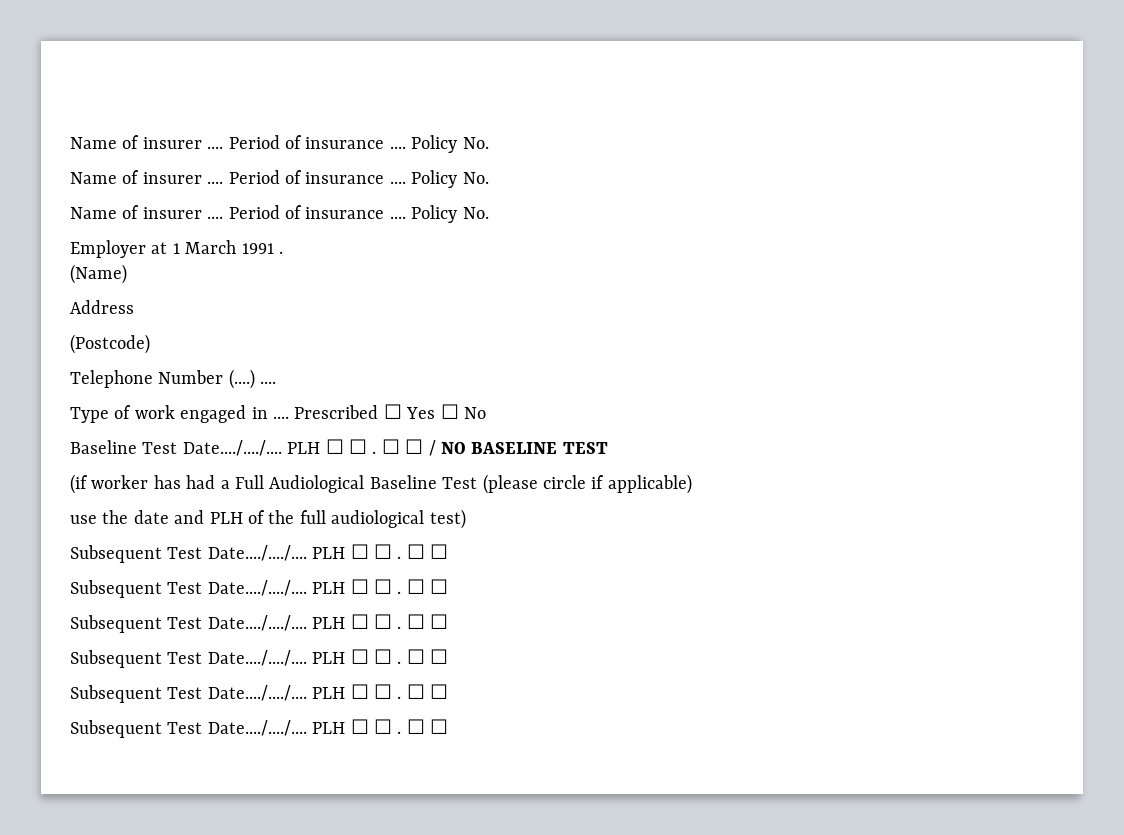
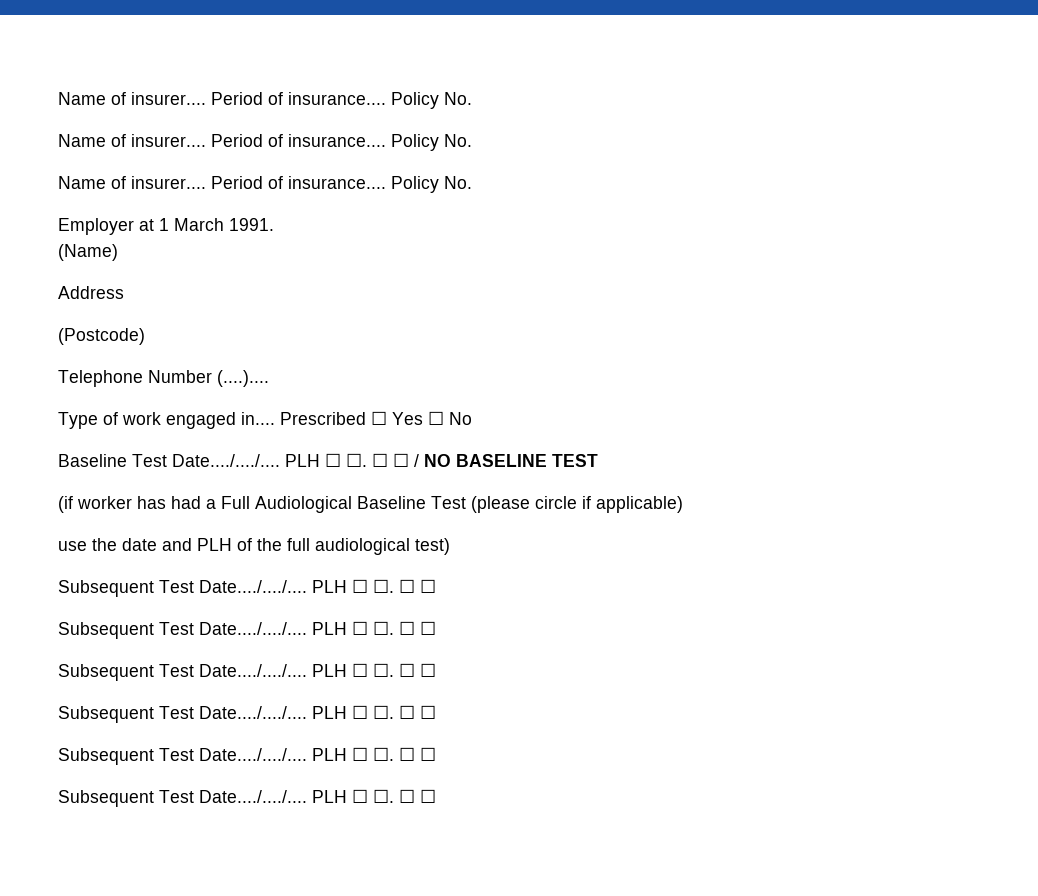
[70,135,489,153] [70,170,489,188] [70,205,406,219] Name of insurer .... Period of insurance .... Policy No. // Name of insurer .... Period of insurance .... Policy No. // Name of insurer .... Period of insurance .... -> [58,92,472,109] [58,134,472,151] [58,176,386,189] Name of insurer.... Period of insurance.... Policy No. // Name of insurer.... Period of insurance.... Policy No. // Name of insurer.... Period of insurance....
[241,243,283,254] 1991 . -> [229,218,274,231] 1991.
[228,369,277,389] (....) .... -> [217,370,269,387] (....)....
[251,407,289,419] in .... -> [241,412,275,425] in....
[349,439,377,454] ☐ . -> [346,453,367,467] ☐.
[374,544,449,559] [70,579,449,598] [70,614,449,633] [70,649,449,668] [70,684,449,703] [70,719,402,738] ☐ . ☐ ☐ // Subsequent Test Date..../..../.... PLH ☐ ☐ . ☐ ☐ // Subsequent Test Date..../..../.... PLH ☐ ☐ . ☐ ☐ // Subsequent Test Date..../..../.... PLH ☐ ☐ . ☐ ☐ // Subsequent Test Date..../..../.... PLH ☐ ☐ . ☐ ☐ // Subsequent Test Date..../..../.... PLH ☐ ☐ . -> [373,579,436,593] [58,621,436,639] [58,663,436,681] [58,705,436,723] [58,747,436,765] [58,789,394,807] ☐. ☐ ☐ // Subsequent Test Date..../..../.... PLH ☐ ☐. ☐ ☐ // Subsequent Test Date..../..../.... PLH ☐ ☐. ☐ ☐ // Subsequent Test Date..../..../.... PLH ☐ ☐. ☐ ☐ // Subsequent Test Date..../..../.... PLH ☐ ☐. ☐ ☐ // Subsequent Test Date..../..../.... PLH ☐ ☐.

